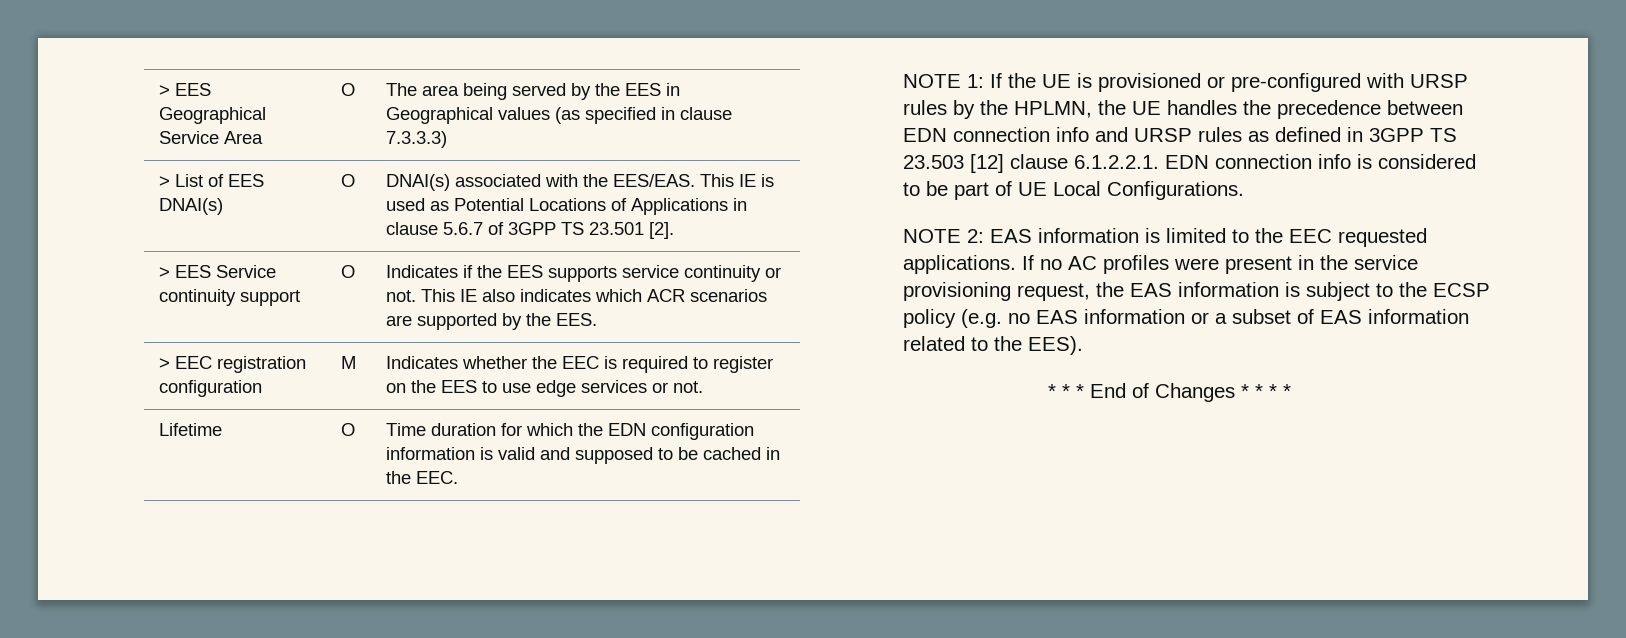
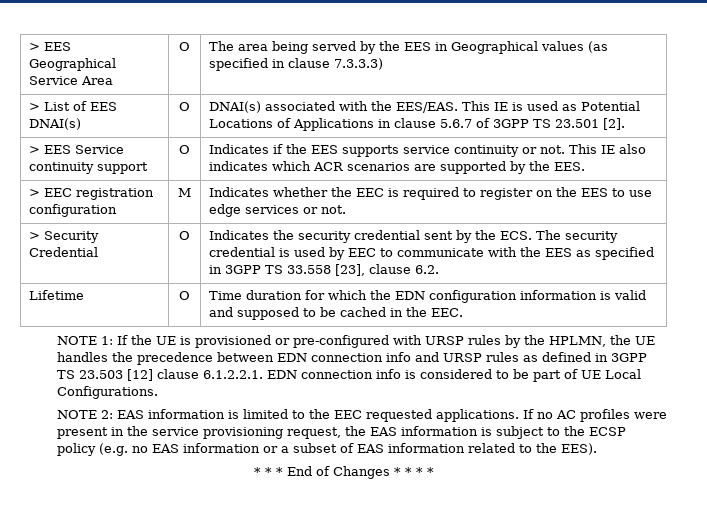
(704, 387) none -> [28,231,99,243] [28,247,98,257] [179,231,190,240] [208,230,618,243] [208,247,654,260] [208,264,439,276] // > Security Credential | O | Indicates the security credential sent by the ECS. The security credential is used by EEC to communicate with the EES as specified in 3GPP TS 33.558 [23], clause 6.2.

